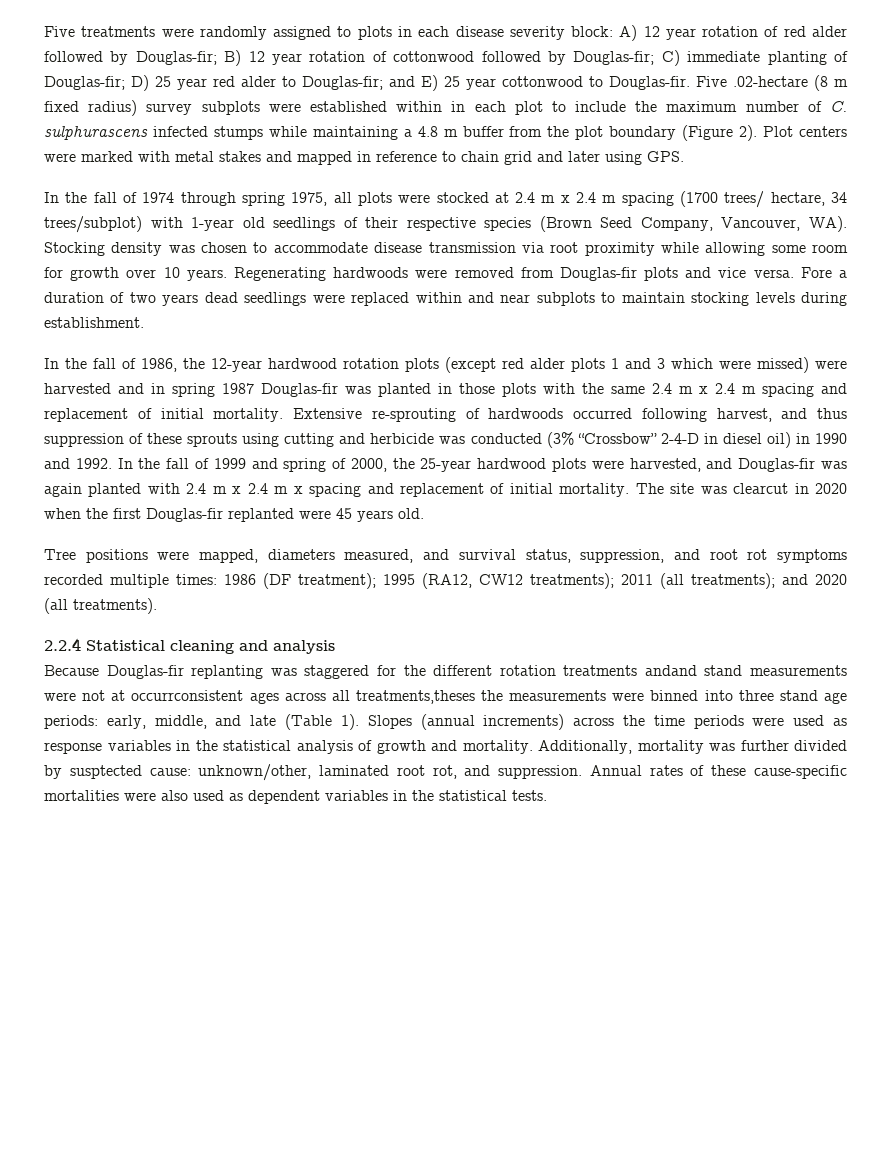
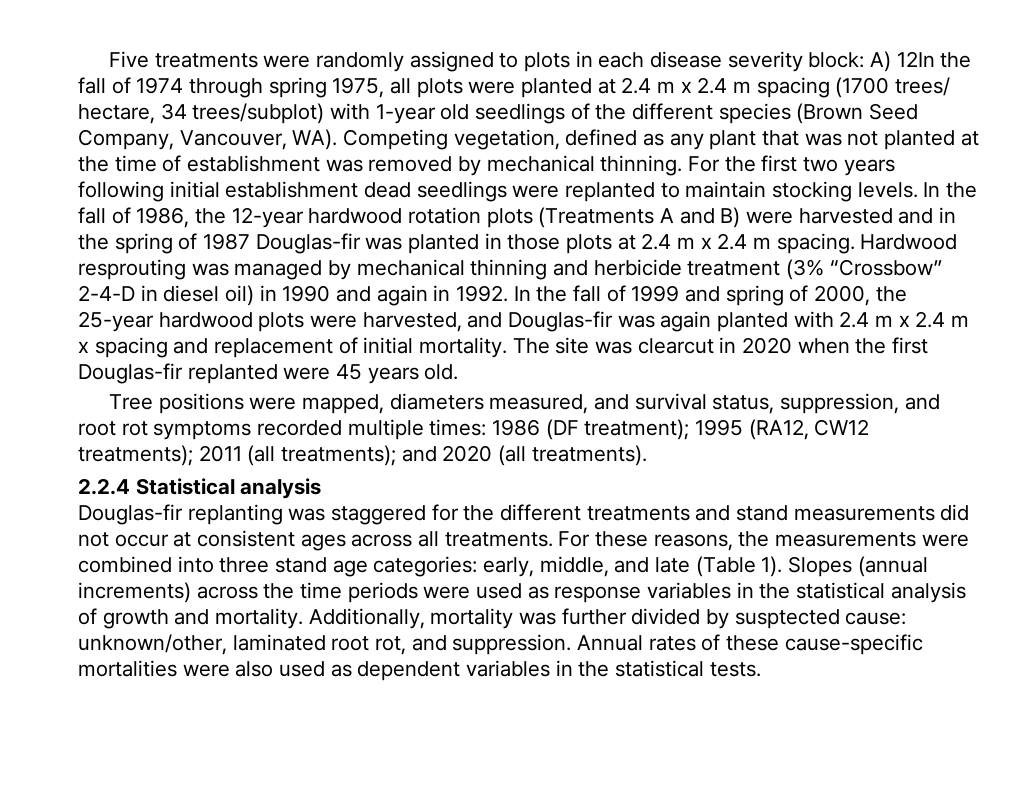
[643,26,848,40] [44,50,848,66] [44,75,848,91] [44,100,847,116] [44,125,847,141] [44,151,684,165] [44,192,59,203] 12 year rotation of red alder followed by Douglas-fir; B) 12 year rotation of cottonwood followed by Douglas-fir; C) immediate planting of Douglas-fir; D) 25 year red alder to Douglas-fir; and E) 25 year cottonwood to Douglas-fir. Five .02-hectare (8 m fixed radius) survey subplots were established within in each plot to include the maximum number of C. sulphurascens infected stumps while maintaining a 4.8 m buffer from the plot boundary (Figure 2). Plot centers were marked with metal stakes and mapped in reference to chain grid and later using GPS. // In -> [896,51,935,67] 12In
[436,192,489,203] stocked -> [521,78,593,98] planted
[365,217,476,231] their respective -> [595,103,714,120] the different
[44,242,849,256] [44,267,847,281] [44,292,847,306] [44,317,144,328] Stocking density was chosen to accommodate disease transmission via root proximity while allowing some room for growth over 10 years. Regenerating hardwoods were removed from Douglas-fir plots and vice versa. Fore a duration of two years dead seedlings were replaced within and near subplots to maintain stocking levels during establishment. // -> [343,129,979,150] [78,155,895,176] [78,181,918,202] Competing vegetation, defined as any plant that was not planted at the time of establishment was removed by mechanical thinning. For the first two years following initial establishment dead seedlings were replanted to maintain stocking levels.
[445,357,809,373] (except red alder plots 1 and 3 which were missed) -> [538,207,741,228] (Treatments A and B)
[172,383,215,397] spring -> [78,233,198,254] the spring of
[543,383,847,397] [44,408,847,422] [44,433,542,447] with the same 2.4 m x 2.4 m spacing and replacement of initial mortality. Extensive re-sprouting of hardwoods occurred following harvest, and thus suppression of these sprouts using cutting and herbicide was conducted -> [617,233,958,254] [78,259,781,280] at 2.4 m x 2.4 m spacing. Hardwood resprouting was managed by mechanical thinning and herbicide treatment
(70, 463) none -> [376,285,451,306] again in
[170,640,268,654] cleaning and -> (235, 486) none
[44,665,99,676] Because -> (322, 488) none
[499,665,848,676] [44,690,475,704] rotation treatments andand stand measurements were not at occurrconsistent ages across all treatments,theses -> [586,504,970,521] [78,530,733,551] treatments and stand measurements did not occur at consistent ages across all treatments. For these reasons,
[650,690,699,701] binned -> [78,556,172,573] combined
[44,715,98,729] periods: -> [373,556,478,577] categories:

